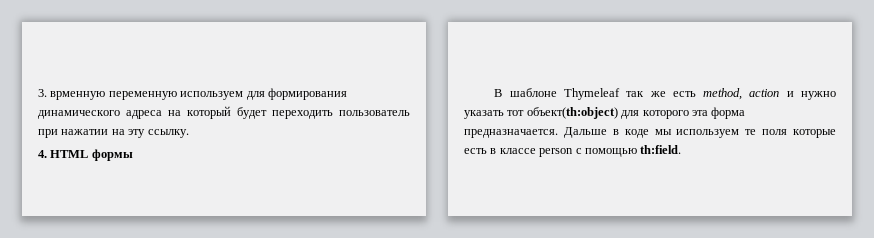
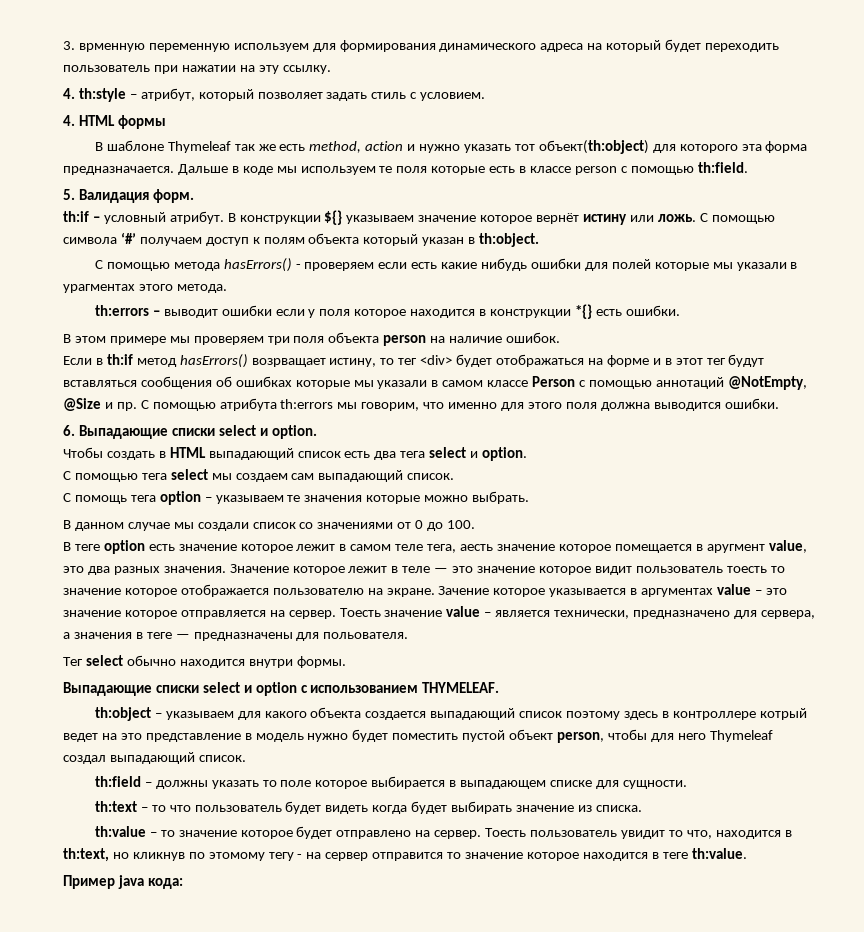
(189, 133) none -> [63,88,486,102] // 4. th:style – атрибут, который позволяет задать стиль с условием.
(682, 149) none -> [63,189,194,203] [63,210,775,225] [63,232,540,247] [94,258,798,272] [63,284,227,293] [94,304,680,319] [63,332,561,346] [63,354,765,368] [63,376,807,390] [63,398,779,411] [63,425,317,439] [63,447,528,461] [63,469,455,482] [63,491,530,505] [63,520,476,531] [63,540,807,554] [63,564,785,575] [63,584,787,597] [63,606,815,619] [63,632,409,641] [63,655,346,668] [63,682,500,696] [94,707,807,721] [63,729,773,743] [63,752,246,764] [94,776,687,789] [94,801,642,814] [94,826,792,839] [63,848,747,862] [63,875,183,889] // 5. Валидация форм. // th:if – условный атрибут. В конструкции ${} указываем значение которое вернёт истину или ложь. С помощью символа ‘#’ получаем доступ к полям объекта который указан в th:object. // С помощью метода hasErrors() - проверяем если есть какие нибудь ошибки для полей которые мы указали в урагментах этого метода. // th:errors – выводит ошибки если у поля которое находится в конструкции *{} есть ошибки. // В этом примере мы проверяем три поля объекта person на наличие ошибок. // Если в th:if метод hasErrors() возрващает истину, то тег <div> будет отображаться на форме и в этот тег будут вставляться сообщения об ошибках которые мы указали в самом классе Person с помощью аннотаций @NotEmpty, @Size и пр. С помощью атрибута th:errors мы говорим, что именно для этого поля должна выводится ошибки. // 6. Выпадающие списки select и option. // Чтобы создать в HTML выпадающий список есть два тега select и option. // С помощью тега select мы создаем сам выпадающий список. // С помощь тега option – указываем те значения которые можно выбрать. // В данном случае мы создали список со значениями от 0 до 100. // В теге option есть значение которое лежит в самом теле тега, аесть значение которое помещается в аругмент value, это два разных значения. Значение которое лежит в теле — это значение которое видит пользователь тоесть то значение которое отображается пользователю на экране. Зачение которое указывается в аргументах value – это значение которое отправляется на сервер. Тоесть значение value – является технически, предназначено для сервера, а значения в теге — предназначены для польователя. // Тег select обычно находится внутри формы. // Выпадающие списки select и option с использованием THYMELEAF. // th:object – указываем для какого объекта создается выпадающий список поэтому здесь в контроллере котрый ведет на это представление в модель нужно будет поместить пустой объект person, чтобы для него Thymeleaf создал выпадающий список. // th:field – должны указать то поле которое выбирается в выпадающем списке для сущности. // th:text – то что пользователь будет видеть когда будет выбирать значение из списка. // th:value – то значение которое будет отправлено на сервер. Тоесть пользователь увидит то что, находится в th:text, но кликнув по этомому тегу - на сервер отправится то значение которое находится в теге th:value. // Пример java кода:

